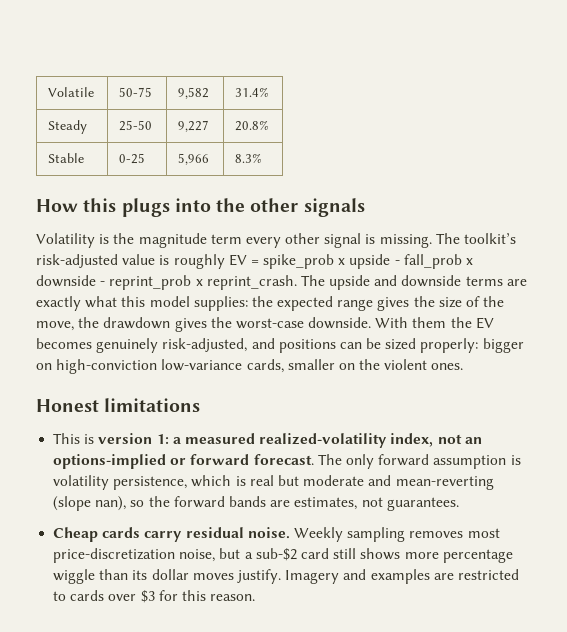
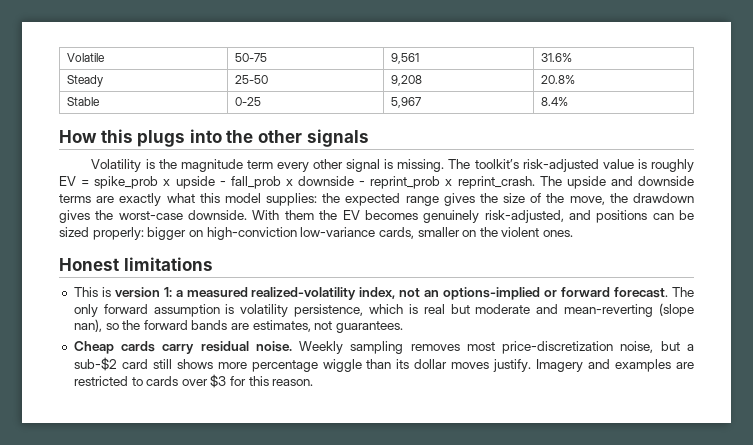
[178,87,210,99] [235,87,270,97] 9,582 | 31.4% -> [390,53,419,64] [540,53,572,62] 9,561 | 31.6%
[178,120,210,132] 9,227 -> [390,75,422,86] 9,208
[178,153,210,165] [235,153,263,163] 5,966 | 8.3% -> [390,97,421,108] [540,97,568,106] 5,967 | 8.4%

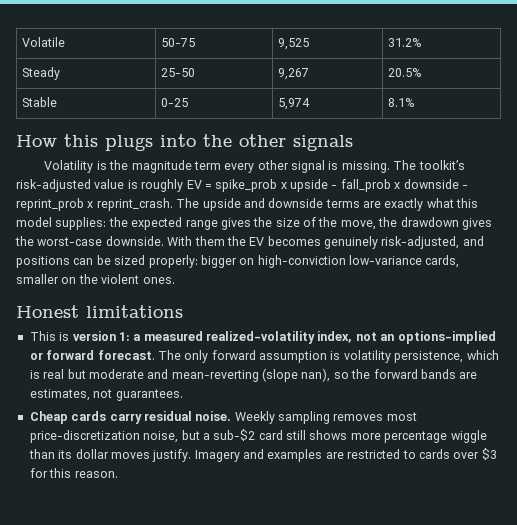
[390,53,419,64] [540,53,572,62] 9,561 | 31.6% -> [278,38,310,50] [388,38,423,47] 9,525 | 31.2%
[390,75,422,86] [540,75,575,84] 9,208 | 20.8% -> [278,68,310,80] [388,68,423,77] 9,267 | 20.5%
[390,97,421,108] [540,97,568,106] 5,967 | 8.4% -> [278,98,311,110] [388,98,416,107] 5,974 | 8.1%

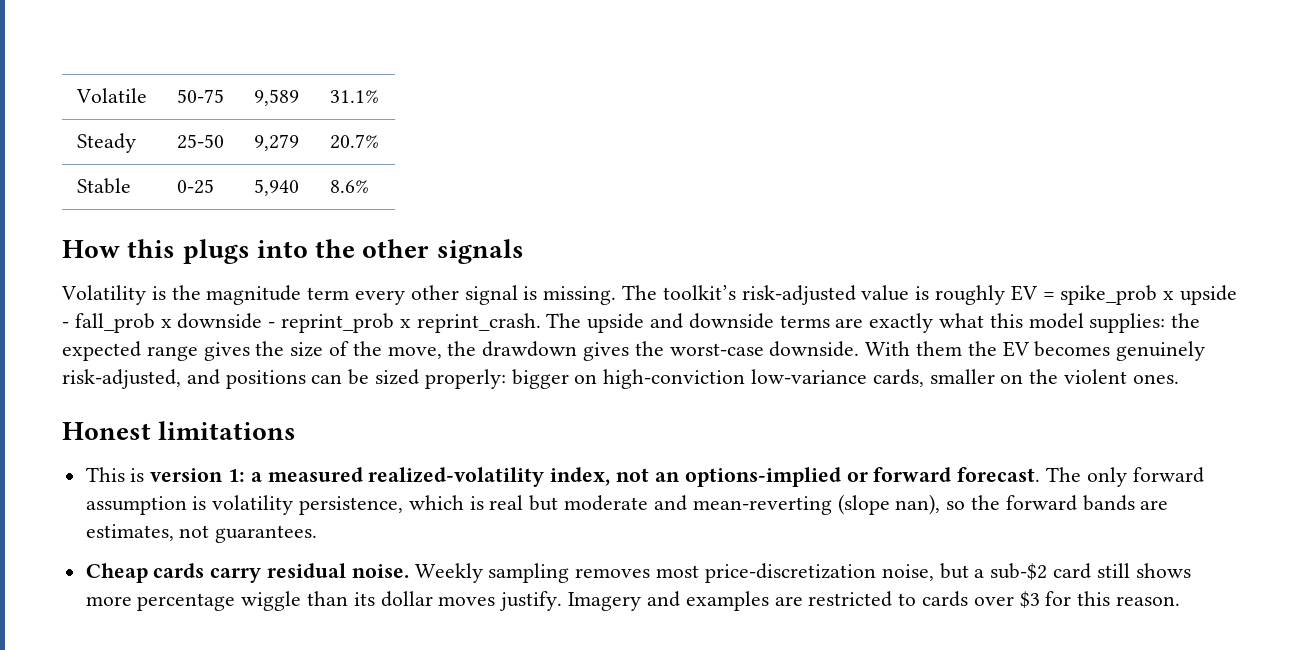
[278,38,310,50] [388,38,423,47] 9,525 | 31.2% -> [253,89,299,106] [329,90,379,103] 9,589 | 31.1%
[278,68,310,80] [388,68,423,77] 9,267 | 20.5% -> [253,134,299,151] [329,134,379,149] 9,279 | 20.7%
[278,98,311,110] [388,98,416,107] 5,974 | 8.1% -> [253,179,299,196] [329,180,369,193] 5,940 | 8.6%

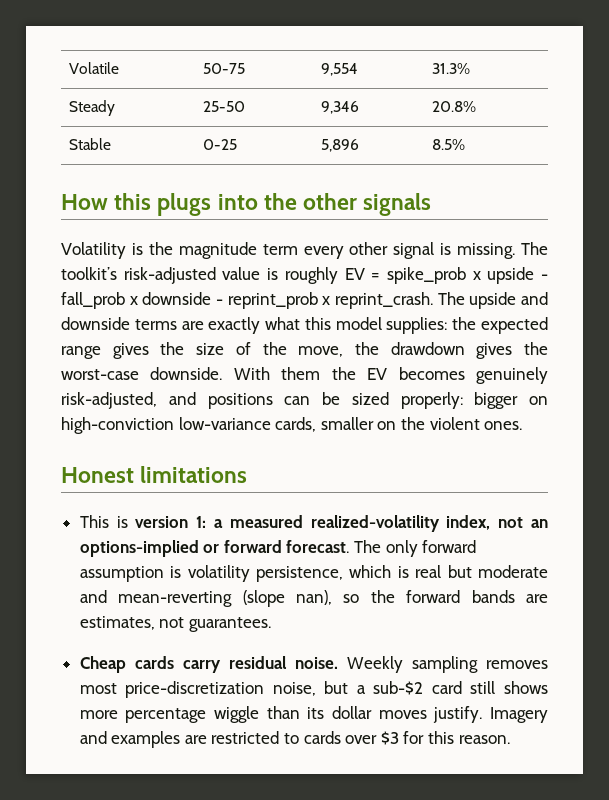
[253,89,299,106] [329,90,379,103] 9,589 | 31.1% -> [321,63,359,76] [432,63,471,74] 9,554 | 31.3%
[253,134,299,151] [329,134,379,149] 9,279 | 20.7% -> [321,101,360,114] [432,101,477,112] 9,346 | 20.8%
[253,179,299,196] [329,180,369,193] 5,940 | 8.6% -> [321,139,360,152] [432,139,466,150] 5,896 | 8.5%

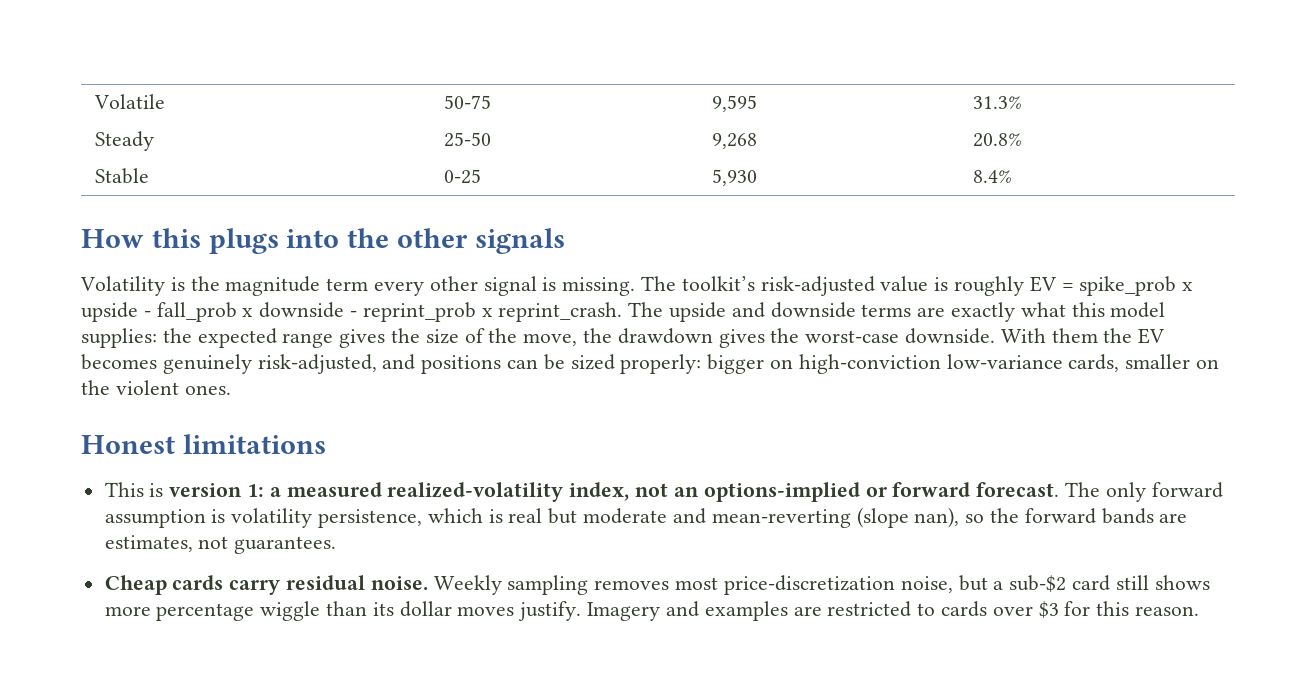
[321,63,359,76] 9,554 -> [711,95,757,112] 9,595
[321,101,360,114] 9,346 -> [711,133,757,149] 9,268
[321,139,360,152] [432,139,466,150] 5,896 | 8.5% -> [711,169,757,186] [972,170,1012,183] 5,930 | 8.4%

